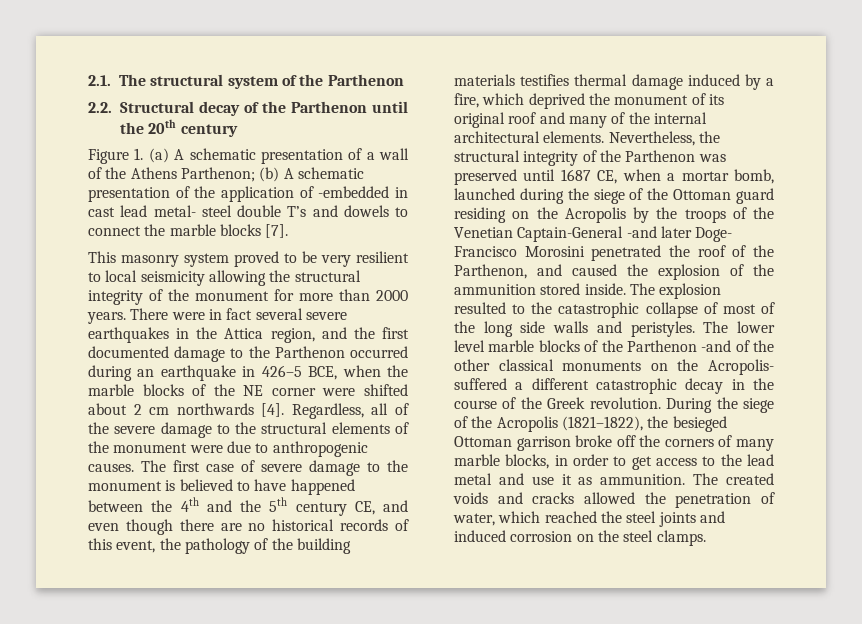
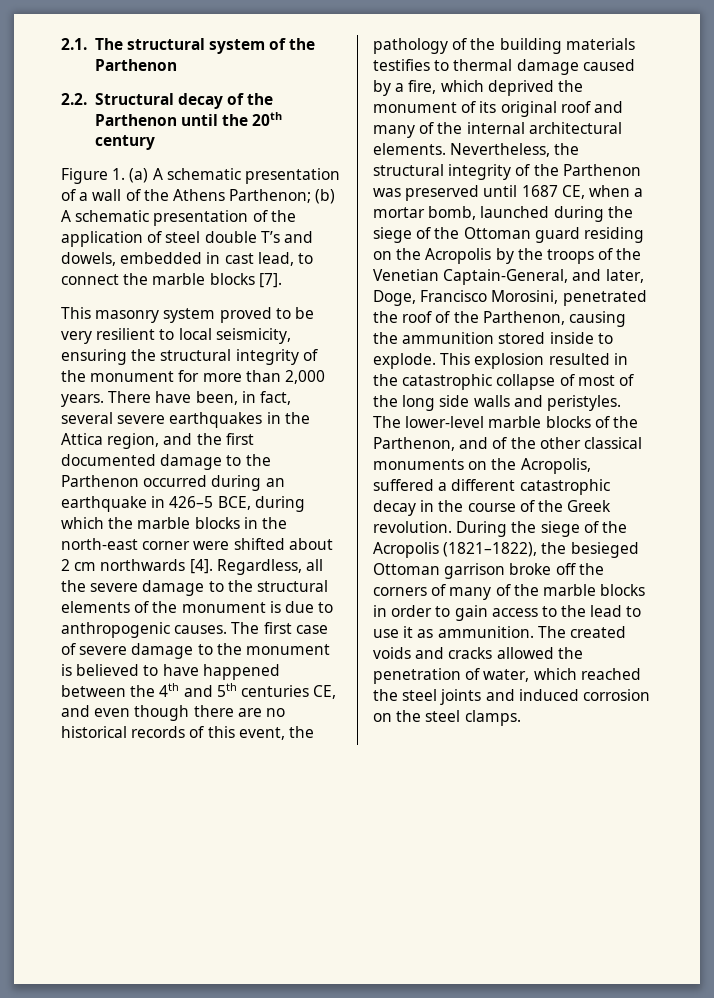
[318,186,409,198] [88,205,389,217] -embedded in cast lead metal- steel double T’s and dowels -> [165,231,313,243] [61,252,294,266] steel double T’s and dowels, embedded in cast lead,
[140,270,266,286] seismicity allowing -> [215,328,291,344] [61,349,127,365] seismicity, ensuring
[376,290,408,301] 2000 -> [284,370,325,384] 2,000
[171,308,253,320] were in fact -> [155,391,291,405] have been, in fact,
[342,365,408,377] [88,384,264,396] when the marble blocks of the NE -> [254,496,305,512] [61,517,287,529] [61,538,138,550] during which the marble blocks in the north-east
[395,403,409,415] of -> (323, 565) none
[189,445,223,453] were -> [269,601,281,613] is
[240,497,347,516] the 5th century -> [216,683,309,697] 5th centuries
(570, 80) none -> [434,60,450,71] to
[687,74,740,86] induced -> [582,59,635,71] caused
[517,226,733,242] [454,246,585,257] Captain-General -and later Doge- Francisco Morosini -> [443,269,644,285] [373,290,559,306] Captain-General, and later, Doge, Francisco Morosini,
[537,264,774,280] [454,283,655,295] and caused the explosion of the ammunition stored inside. The -> [568,311,626,327] [373,332,613,344] [373,353,471,369] causing the ammunition stored inside to explode. This
[512,304,526,314] to -> [613,353,628,365] in
[737,321,775,333] [454,340,732,352] lower level marble blocks of the Parthenon -and -> [405,416,638,428] [373,437,489,451] lower-level marble blocks of the Parthenon, and
[708,359,774,375] Acropolis- -> [520,458,591,474] Acropolis,
[454,454,550,469] marble blocks, -> [495,584,646,596] of the marble blocks
[631,456,652,470] get -> [454,605,488,621] gain
[454,473,524,485] metal and -> [626,606,642,617] to

